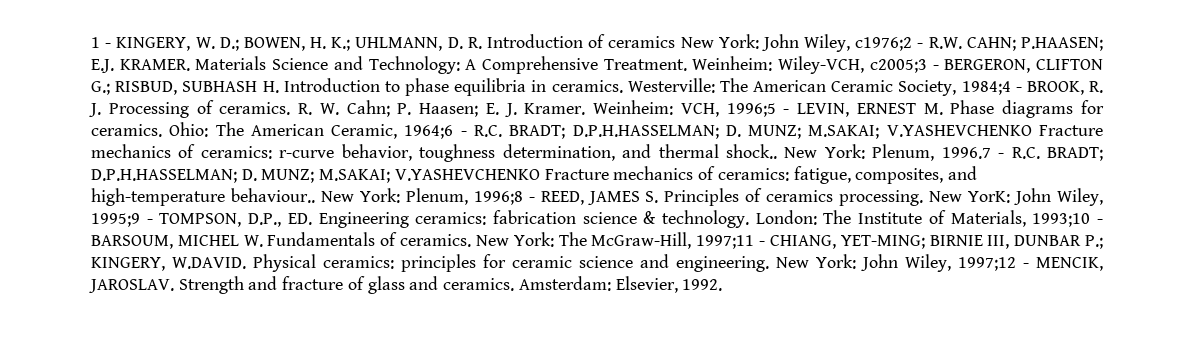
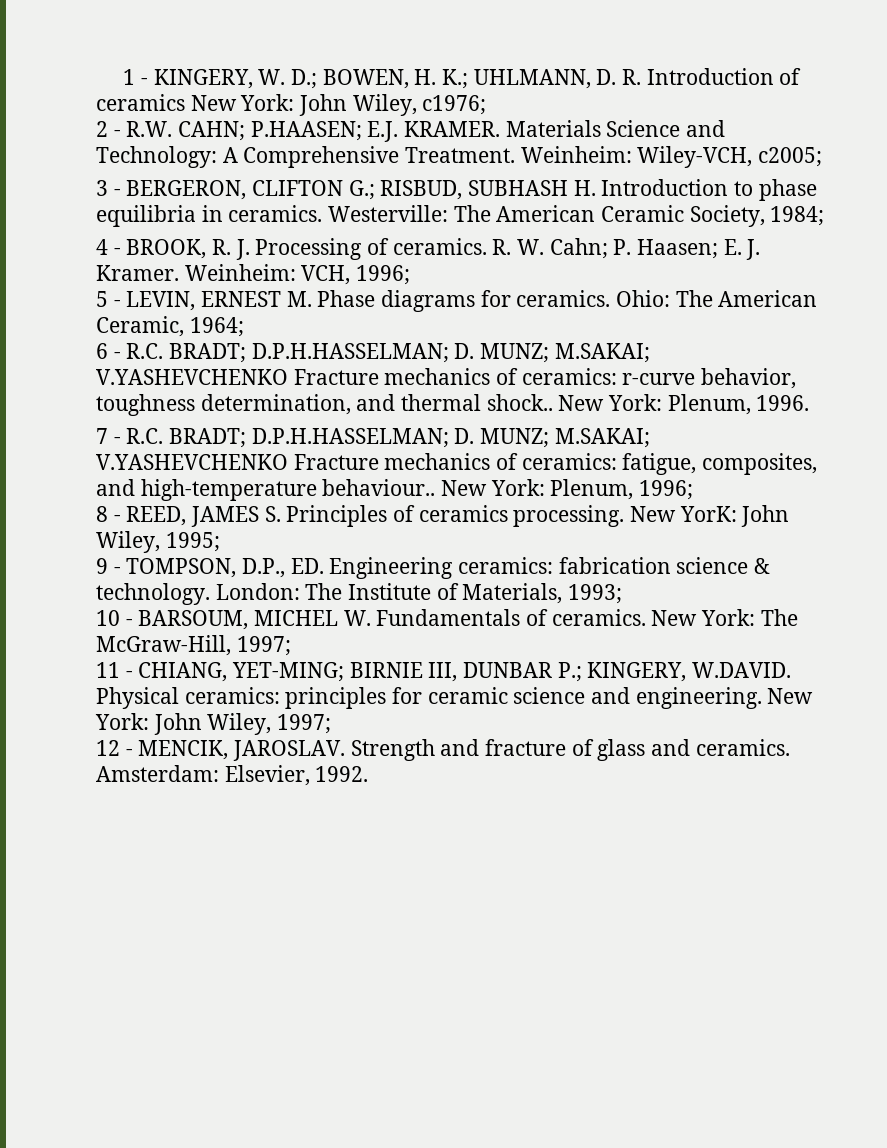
[855,37,913,51] c1976;2 -> [422,95,487,115] [96,121,108,137] c1976; // 2
[869,59,927,73] c2005;3 -> [758,147,823,167] [96,180,108,196] c2005; // 3
[961,81,1011,95] 1984;4 -> [770,206,825,226] [96,239,108,255] 1984; // 4
[726,103,776,117] 1996;5 -> [356,265,411,285] [96,291,108,307] 1996; // 5
[404,125,454,139] 1964;6 -> [189,317,244,337] [96,343,108,359] 1964; // 6
[941,147,991,159] 1996.7 -> [756,395,810,411] [96,428,108,444] 1996. // 7
[473,191,523,205] 1996;8 -> [639,480,694,500] [96,506,108,522] 1996; // 8
[91,213,140,227] 1995;9 -> [165,532,220,552] [96,558,108,574] 1995; // 9
[1032,213,1091,227] 1993;10 -> [568,584,623,604] [96,610,120,626] 1993; // 10
[696,235,755,249] 1997;11 -> [236,636,291,656] [96,662,120,678] 1997; // 11
[958,257,1016,271] 1997;12 -> [277,714,332,734] [96,740,120,756] 1997; // 12

